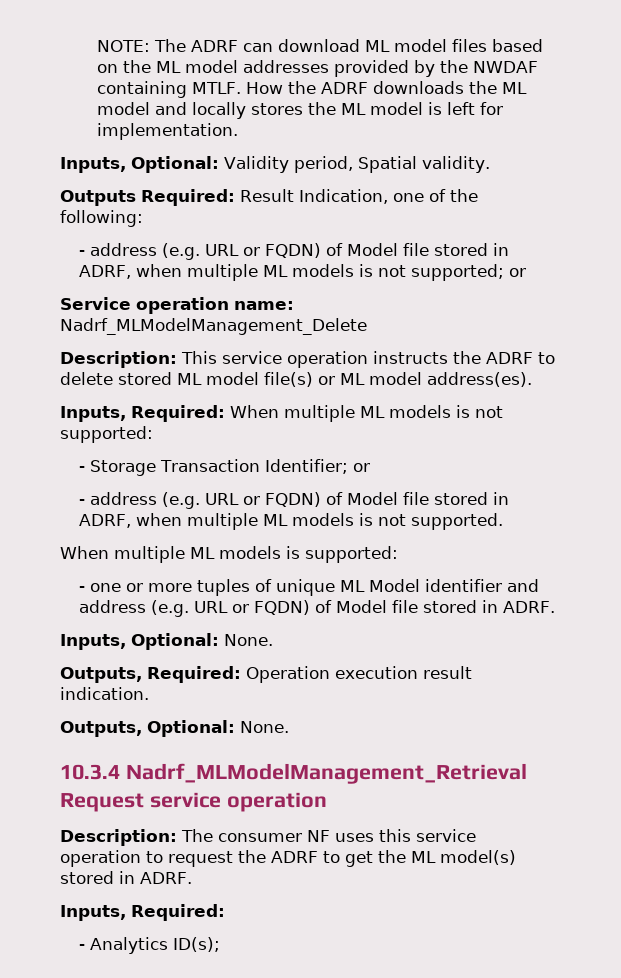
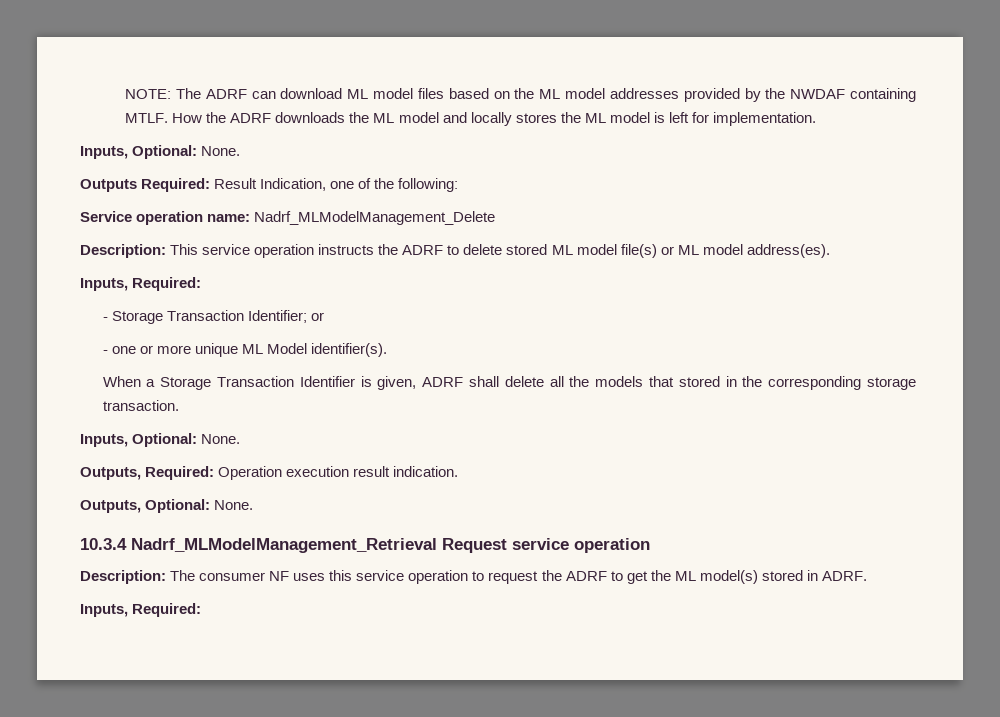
[224,156,490,173] Validity period, Spatial validity. -> [201,146,241,156] None.
[78,243,509,260] [78,264,526,281] // - address (e.g. URL or FQDN) of Model file stored in ADRF, when multiple ML models is not supported; or -> (459, 185) none
[230,405,503,422] [60,426,153,443] When multiple ML models is not supported: -> (202, 284) none
[78,492,509,509] [78,513,503,530] [60,546,398,563] // - address (e.g. URL or FQDN) of Model file stored in ADRF, when multiple ML models is not supported. // When multiple ML models is supported: -> (324, 316) none
[196,579,272,596] tuples of -> (191, 349) none
[424,579,539,592] [78,600,555,617] identifier and address (e.g. URL or FQDN) of Model file stored in ADRF. -> [310,343,387,357] [102,376,916,390] [102,400,179,411] identifier(s). // When a Storage Transaction Identifier is given, ADRF shall delete all the models that stored in the corresponding storage transaction.
[78,937,220,954] // - Analytics ID(s); -> (202, 610) none

